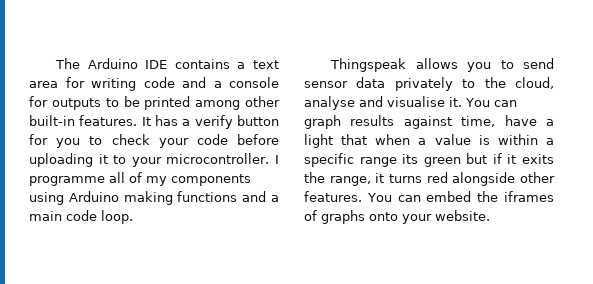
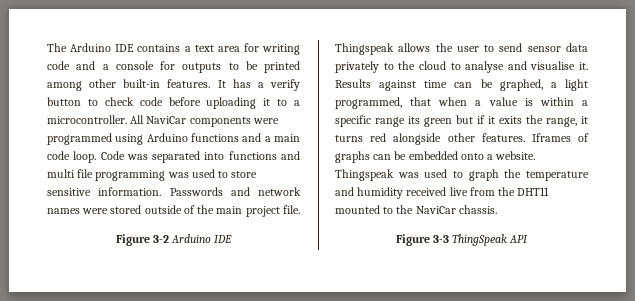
[29,134,81,148] for you -> (81, 101) none
[158,138,189,148] your -> (134, 101) none
[131,153,279,167] [29,172,251,186] your microcontroller. I programme all of my components -> [294,100,300,106] [47,115,279,127] [47,133,112,145] a microcontroller. All NaviCar components were programmed
[123,191,173,205] making -> (188, 137) none
(133, 217) none -> [100,151,300,163] [47,169,258,181] [47,187,301,196] [47,205,300,217] [115,234,233,246] Code was separated into functions and multi file programming was used to store sensitive information. Passwords and network names were stored outside of the main project file. // Figure 3-2 Arduino IDE
[467,62,492,72] you -> [435,43,479,52] the user
[515,77,554,89] cloud, -> [418,61,461,70] cloud to
[465,98,517,107] [304,115,537,129] You can graph results against time, have -> [335,79,543,91] Results against time can be graphed,
(333, 141) none -> [335,97,402,109] programmed,
[366,191,554,202] [304,210,490,224] You can embed the iframes of graphs onto your website. -> [531,133,589,142] [335,151,536,163] [335,169,589,181] [335,187,550,199] [335,205,497,214] [395,234,529,246] Iframes of graphs can be embedded onto a website. Thingspeak was used to graph the temperature and humidity received live from the DHT11 mounted to the NaviCar chassis. // Figure 3-3 ThingSpeak API

